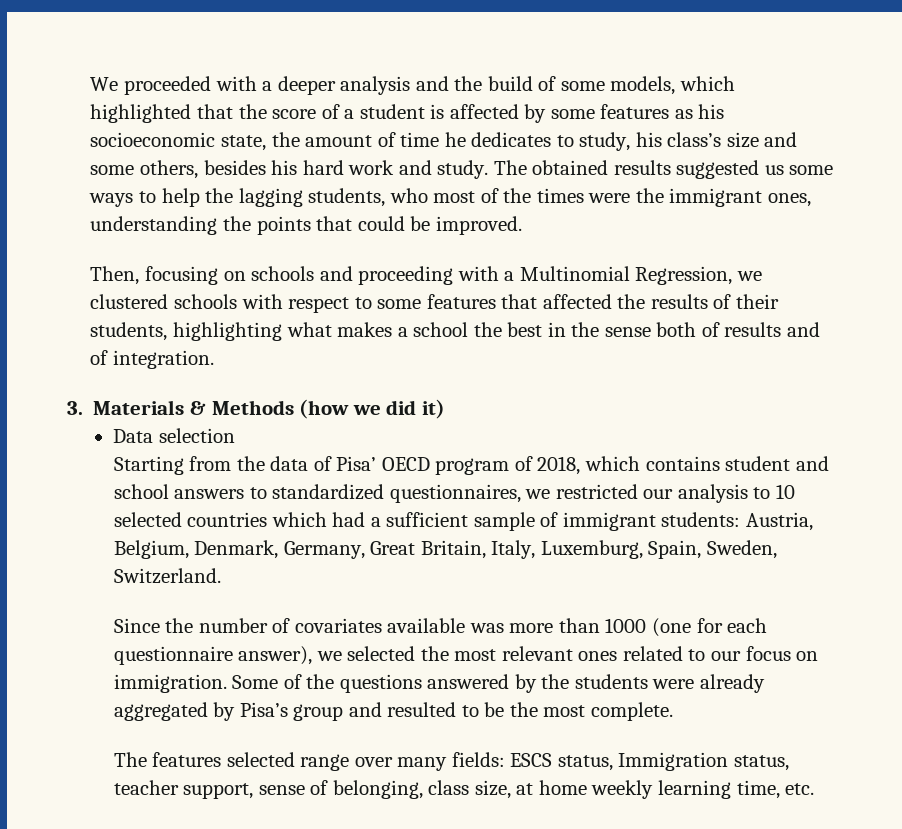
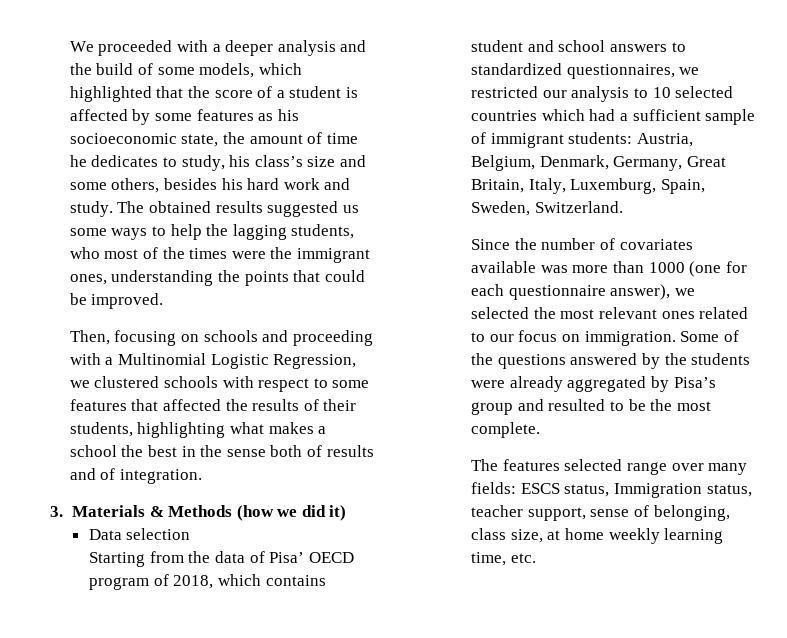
(630, 273) none -> [210,354,269,369] Logistic

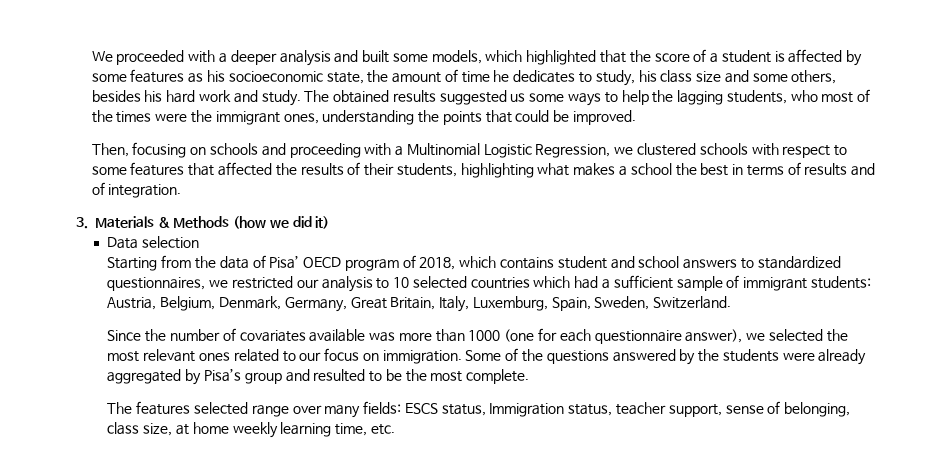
[69,63,154,75] the build of -> [362,50,390,63] built
[254,155,303,167] class’s -> [660,70,693,83] class
[200,445,303,457] the sense both -> [746,165,784,176] terms

